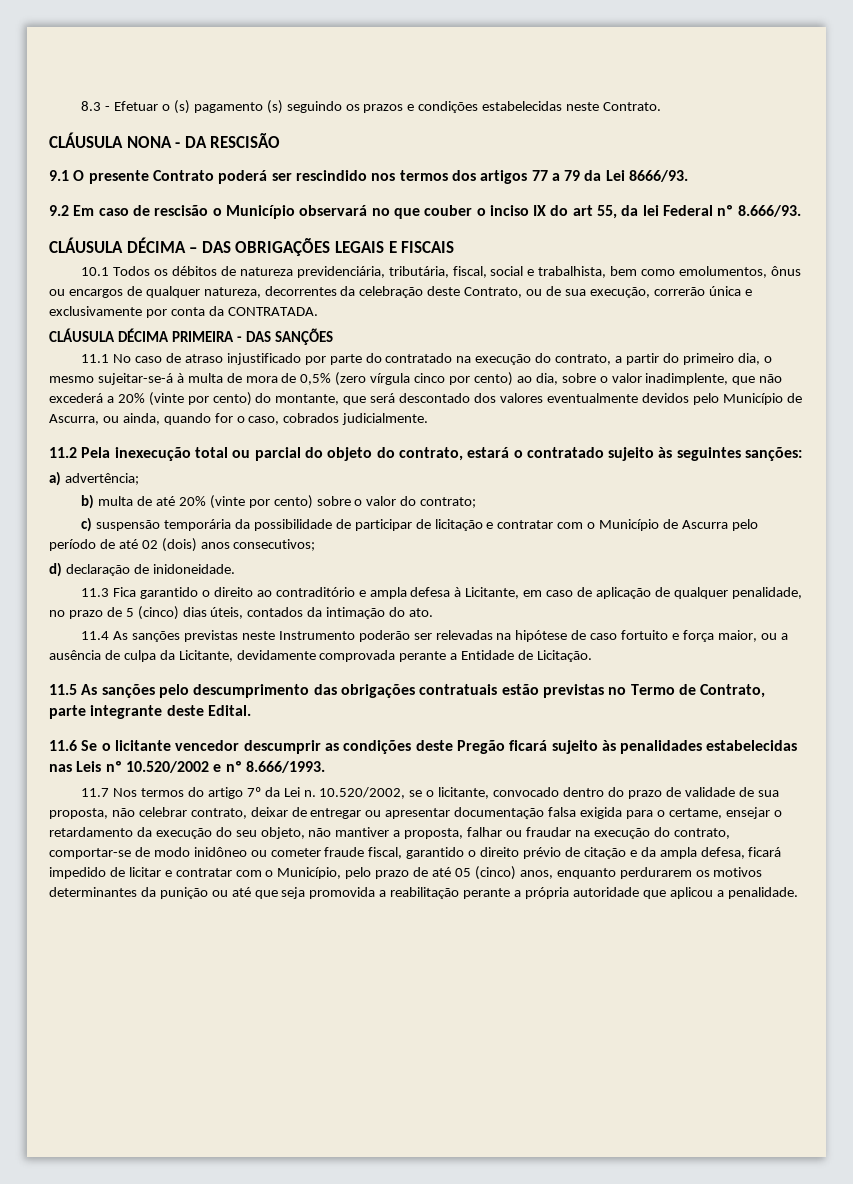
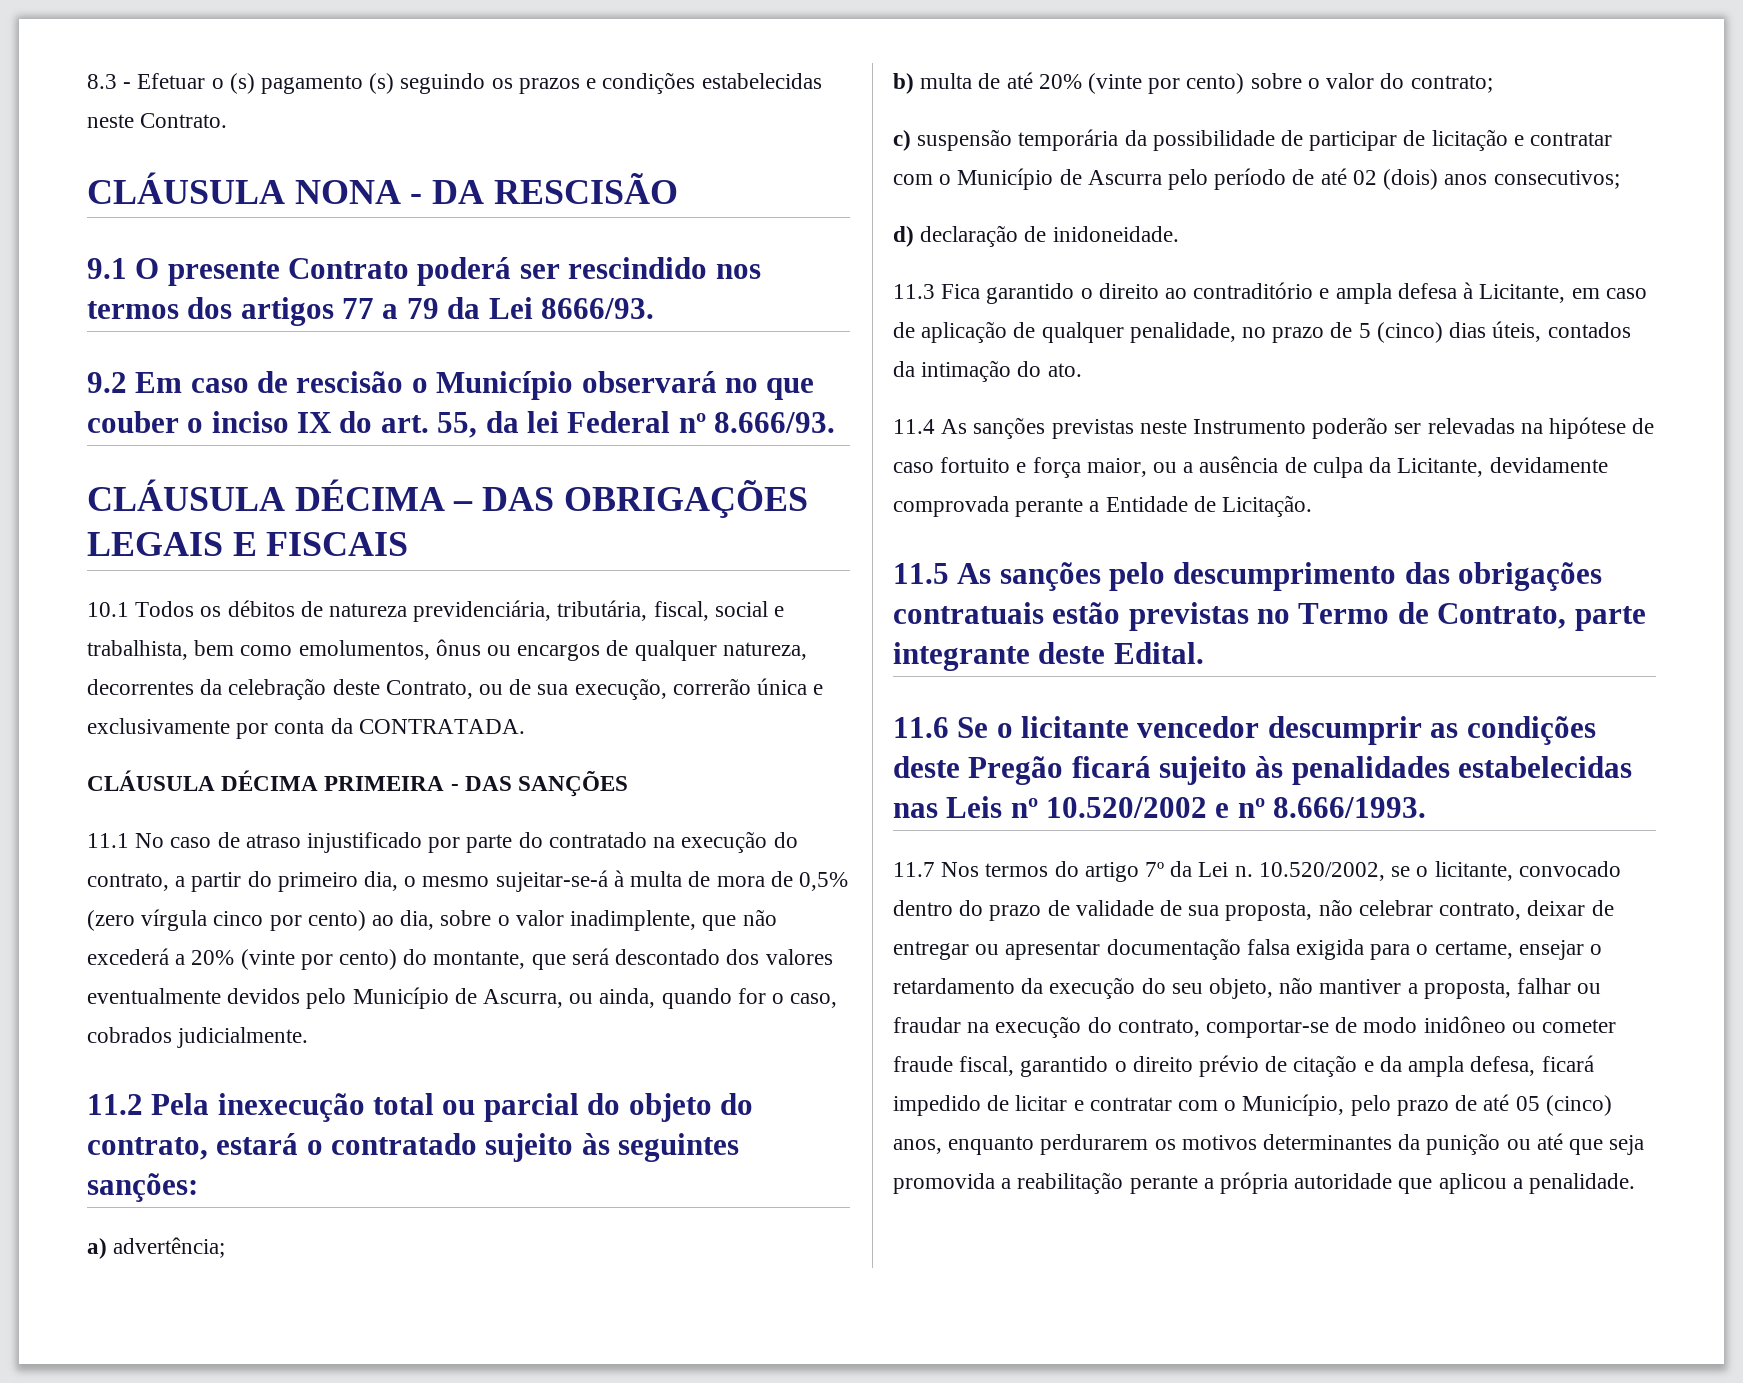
[572,205,593,216] art -> [380,415,429,433] art.

